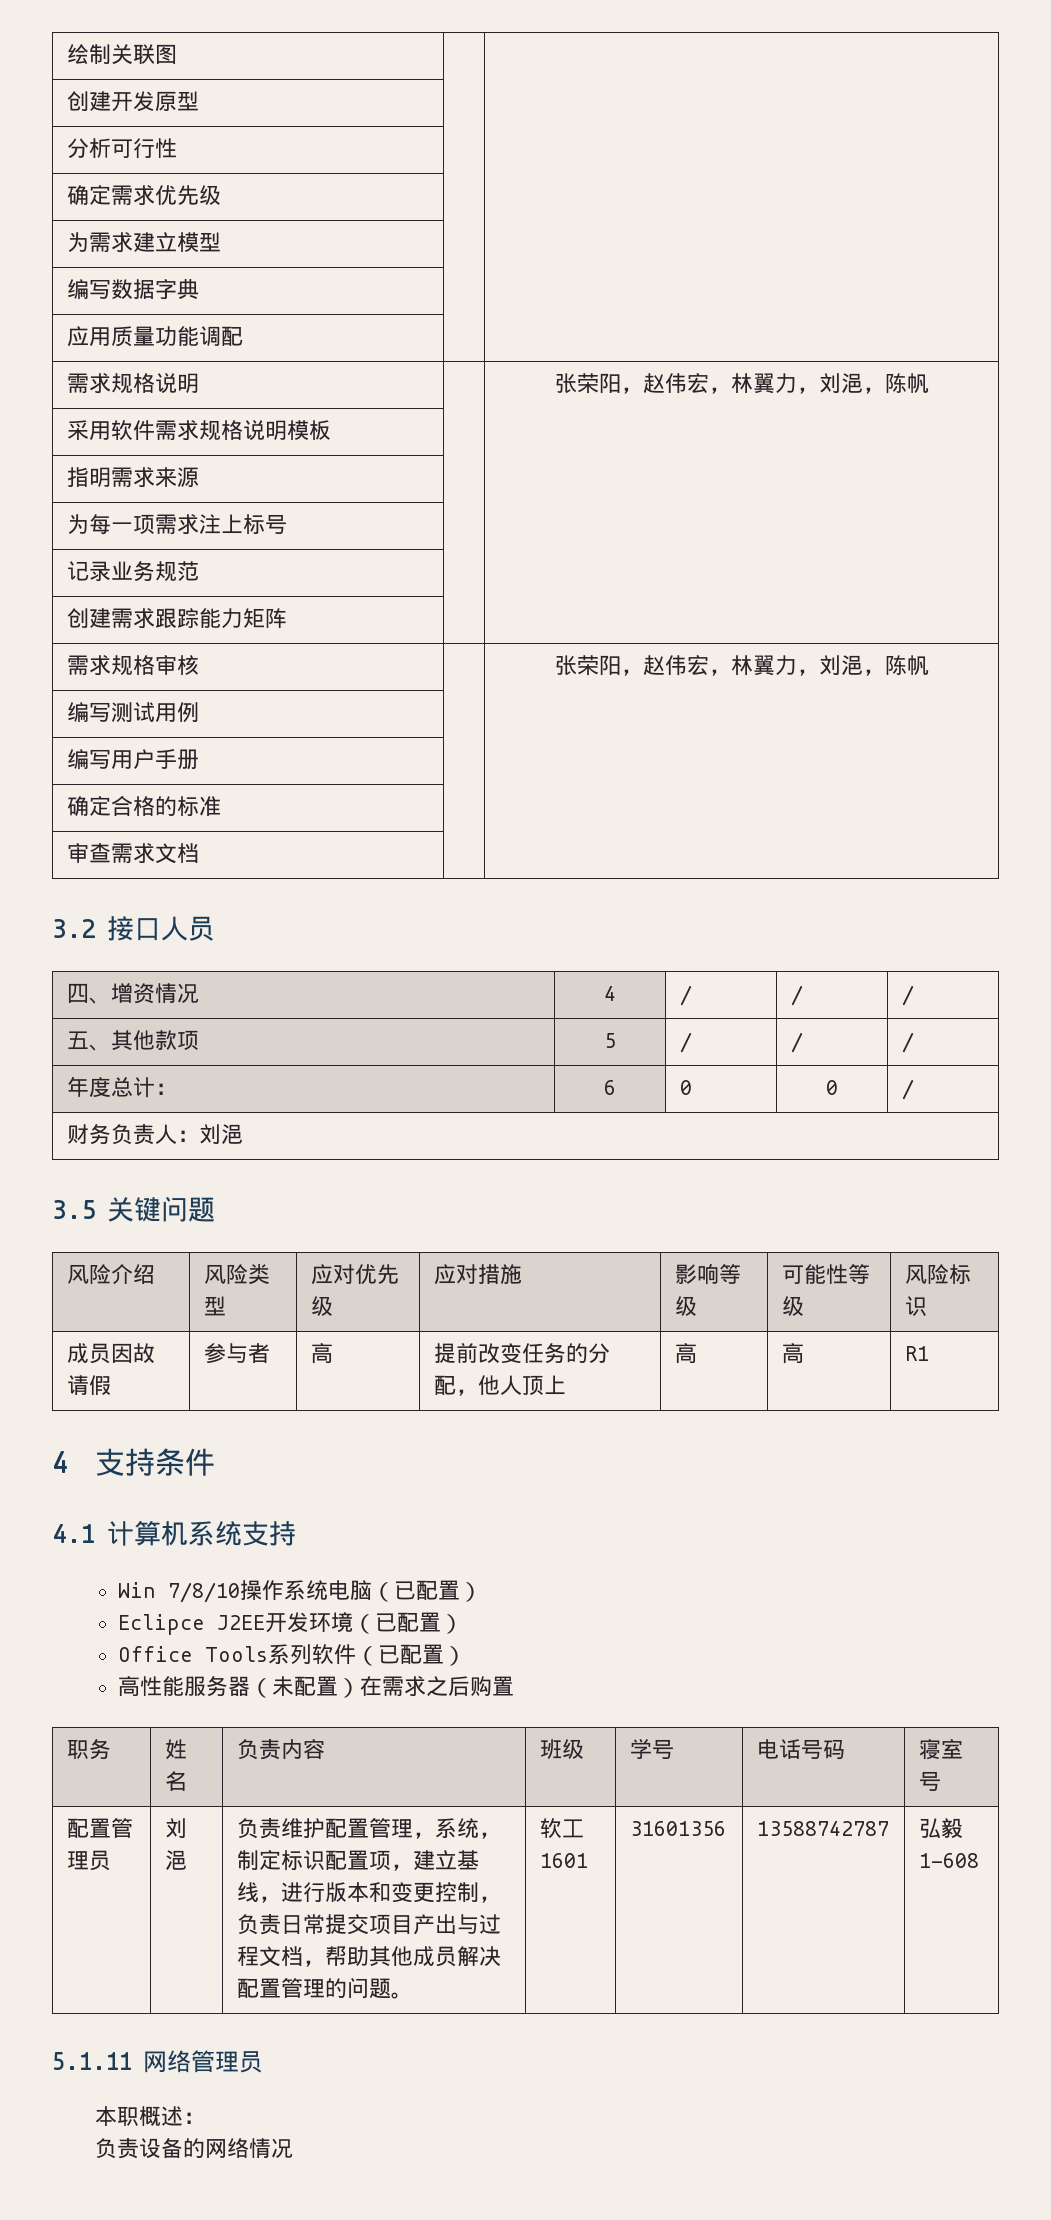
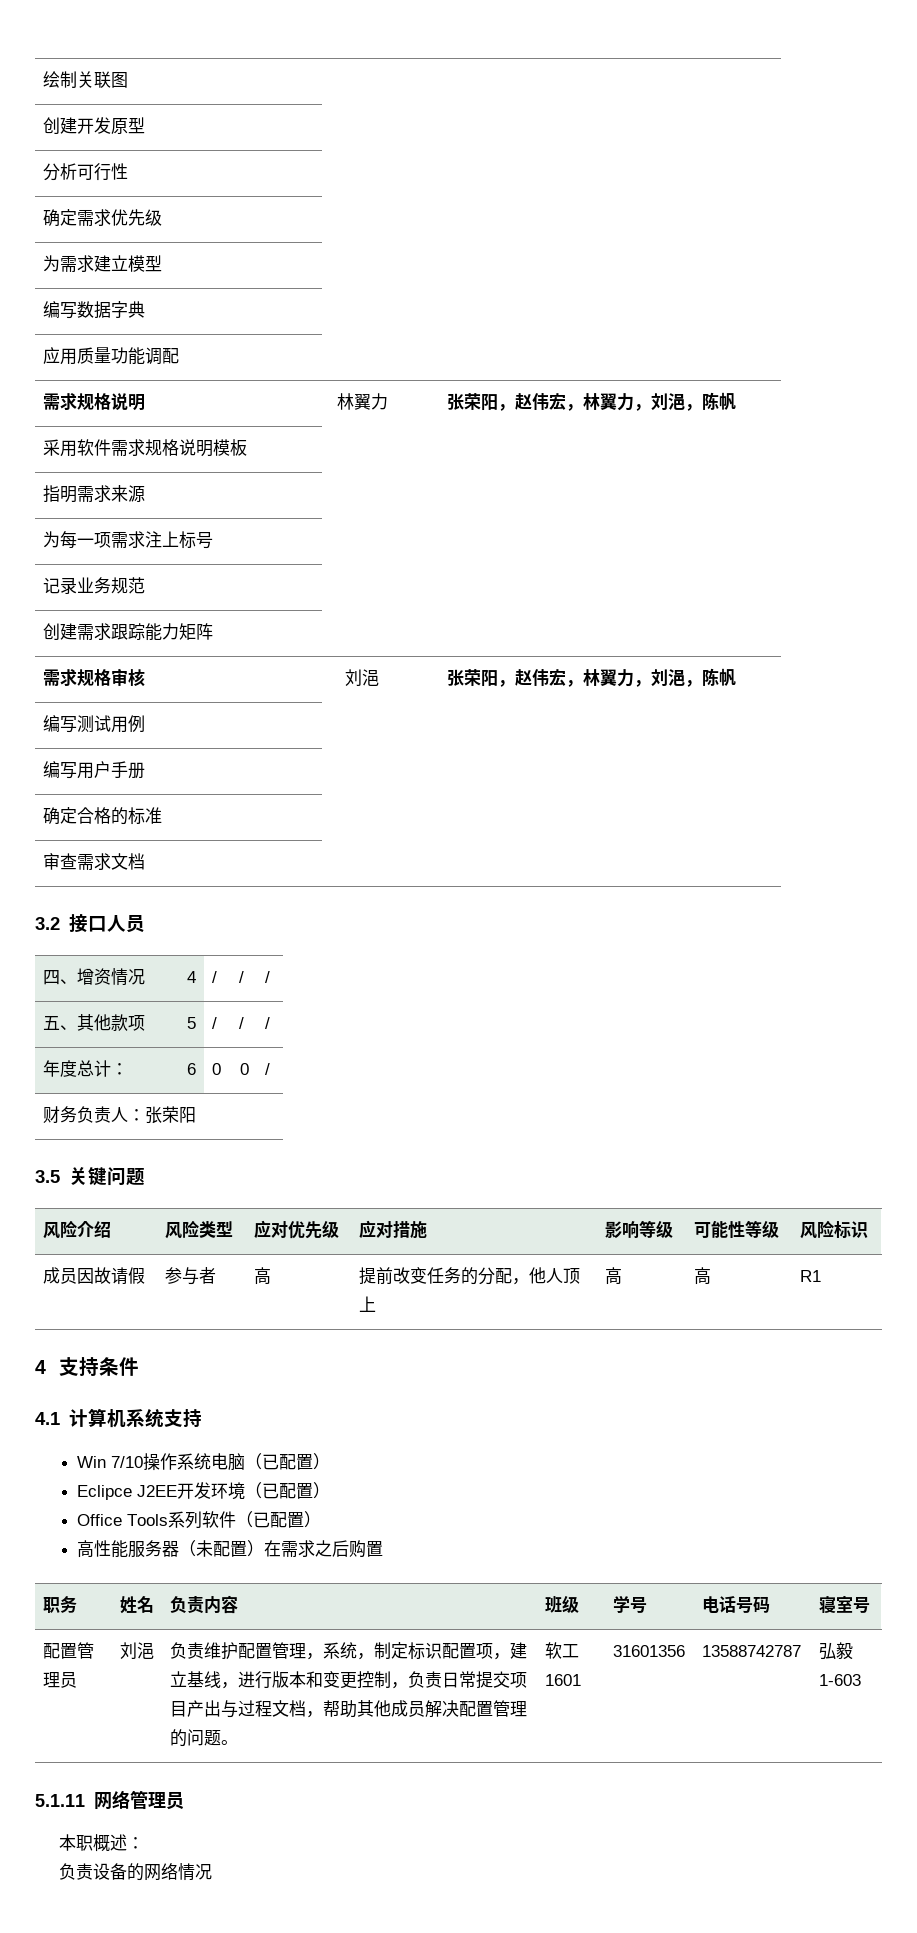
(199, 383) none -> [336,393,388,410] 林翼力
(199, 665) none -> [345,669,379,686] 刘浥
[198,1124,243,1144] 刘浥 -> [145,1106,197,1124] 张荣阳
[168,1582,241,1603] 7/8/10 -> [111,1456,144,1468] 7/10
[918,1853,979,1868] 1-608 -> [819,1674,862,1686] 1-603

